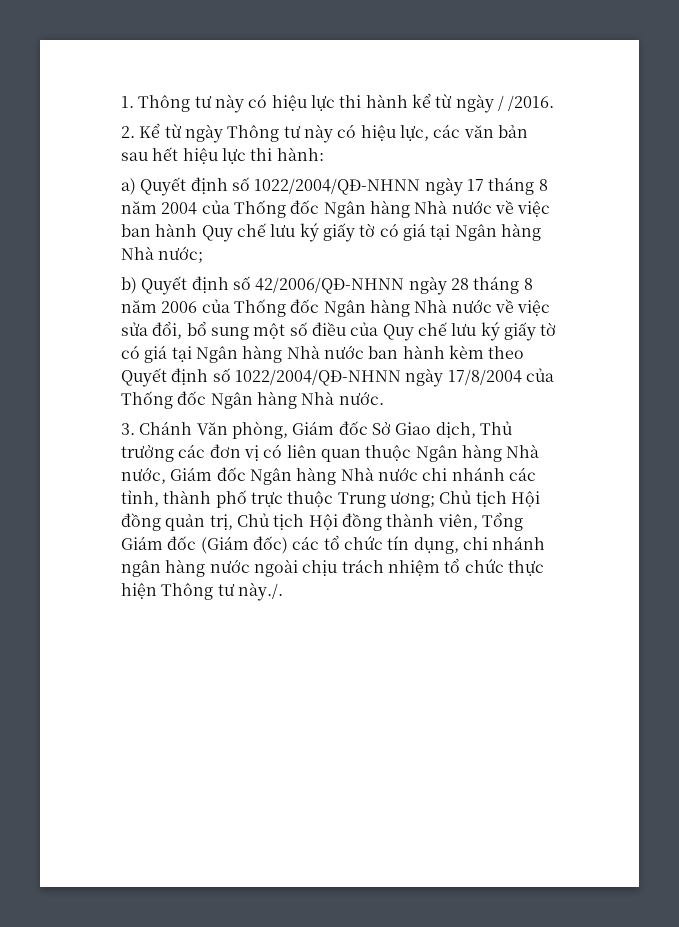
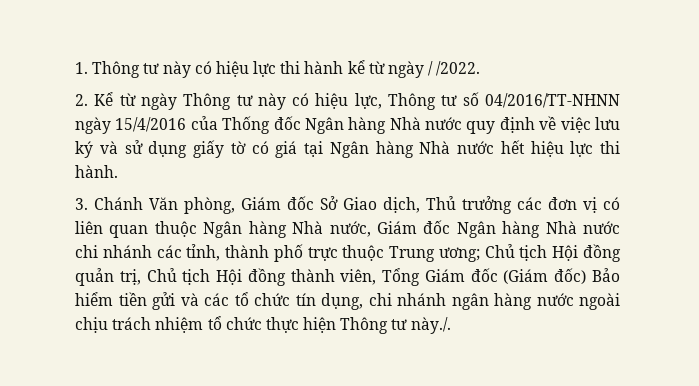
[508,95,555,111] /2016. -> [436,61,481,76] /2022.
[433,124,528,138] [121,147,324,164] [121,177,548,196] [121,200,551,218] [121,223,541,242] [121,246,204,263] [121,276,533,295] [121,299,551,317] [121,321,500,341] các văn bản sau hết hiệu lực thi hành: // a) Quyết định số 1022/2004/QĐ-NHNN ngày 17 tháng 8 năm 2004 của Thống đốc Ngân hàng Nhà nước về việc ban hành Quy chế lưu ký giấy tờ có giá tại Ngân hàng Nhà nước; // b) Quyết định số 42/2006/QĐ-NHNN ngày 28 tháng 8 năm 2006 của Thống đốc Ngân hàng Nhà nước về việc sửa đổi, bổ sung một số điều của Quy chế lưu ký -> [388,92,621,110] [75,116,620,134] [75,140,188,158] Thông tư số 04/2016/TT-NHNN ngày 15/4/2016 của Thống đốc Ngân hàng Nhà nước quy định về việc lưu ký và sử dụng
[368,345,525,359] [121,368,554,387] [121,391,384,409] ban hành kèm theo Quyết định số 1022/2004/QĐ-NHNN ngày 17/8/2004 của Thống đốc Ngân hàng Nhà nước. -> [500,140,620,157] [75,165,118,178] hết hiệu lực thi hành.
(288, 545) none -> [592,268,620,282] [75,292,199,310] Bảo hiểm tiền gửi và

